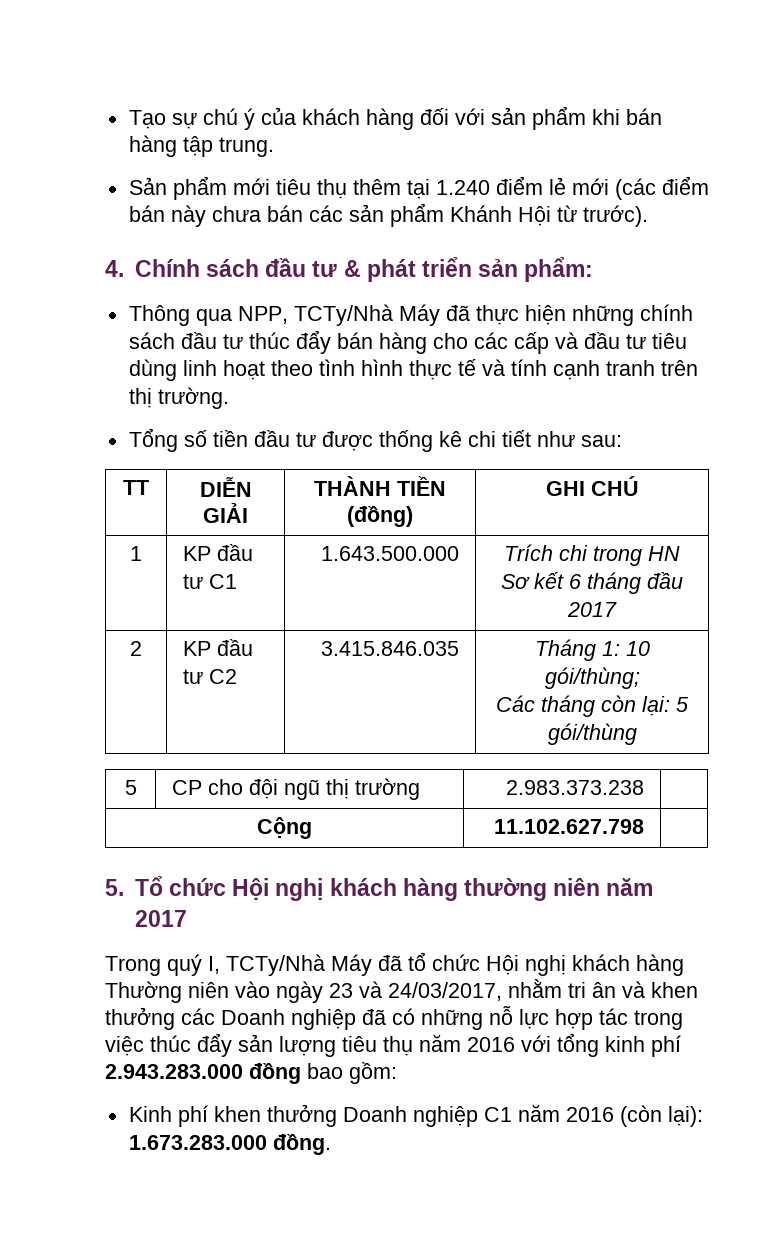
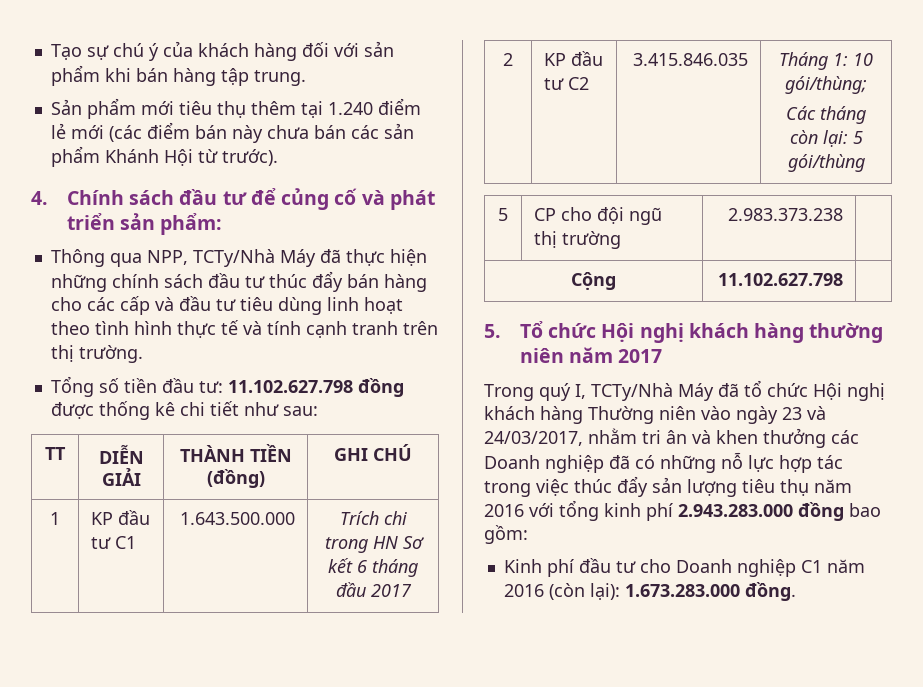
[343,260,361,277] & -> [250,188,385,210] để củng cố và
[295,432,316,447] tư -> [198,378,404,397] tư: 11.102.627.798 đồng
[213,1104,337,1127] khen thưởng -> [578,558,671,573] đầu tư cho

